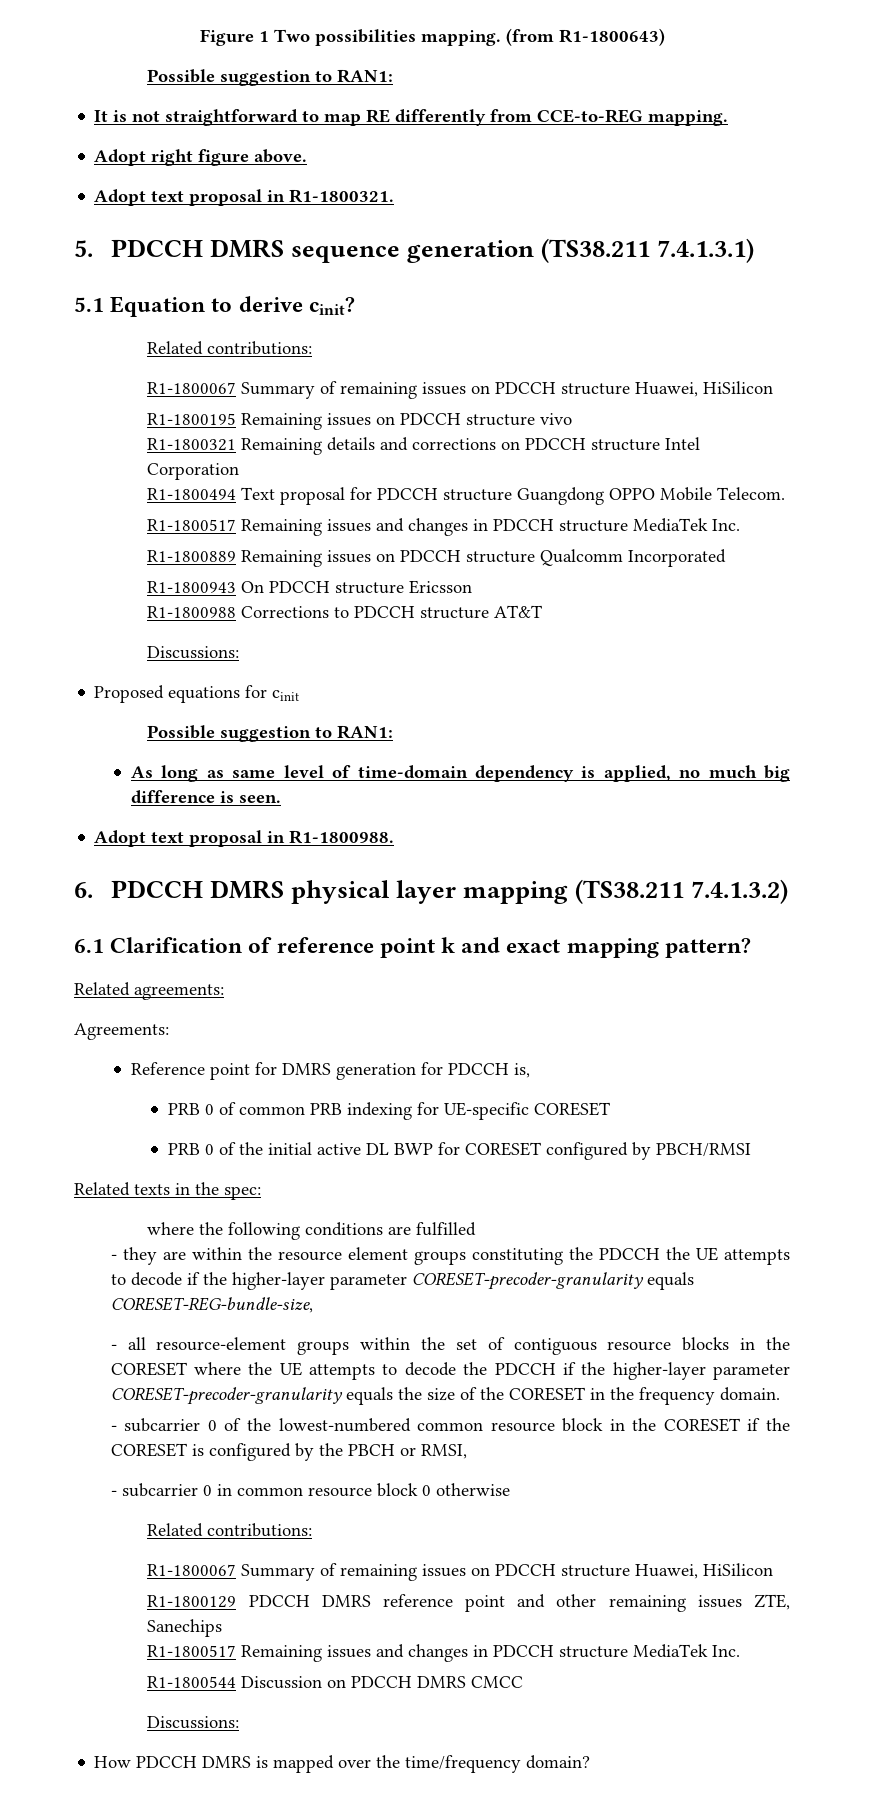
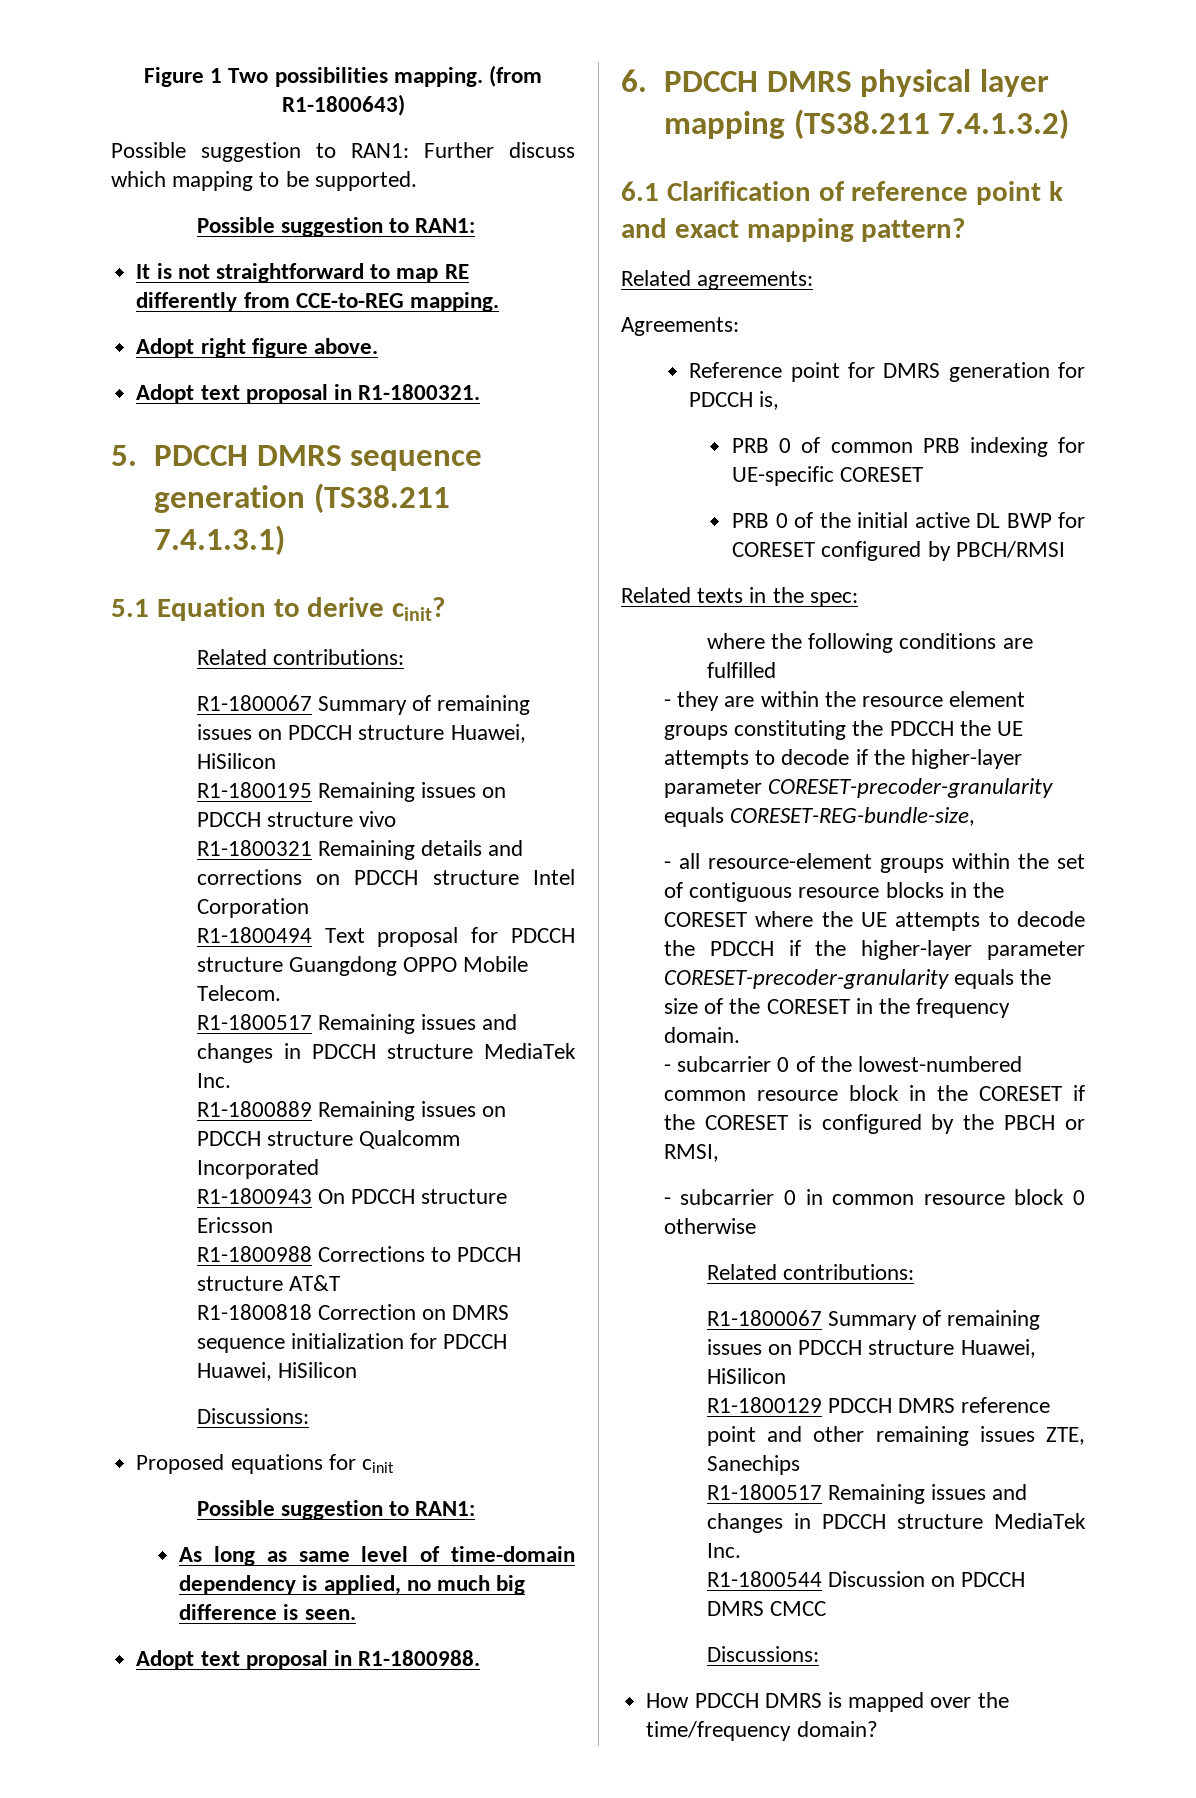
(665, 37) none -> [111,142,575,162] [111,171,417,191] // Possible suggestion to RAN1: Further discuss which mapping to be supported.
(543, 611) none -> [196,1304,510,1320] [196,1333,508,1353] [196,1362,358,1381] // R1-1800818 Correction on DMRS sequence initialization for PDCCH Huawei, HiSilicon

